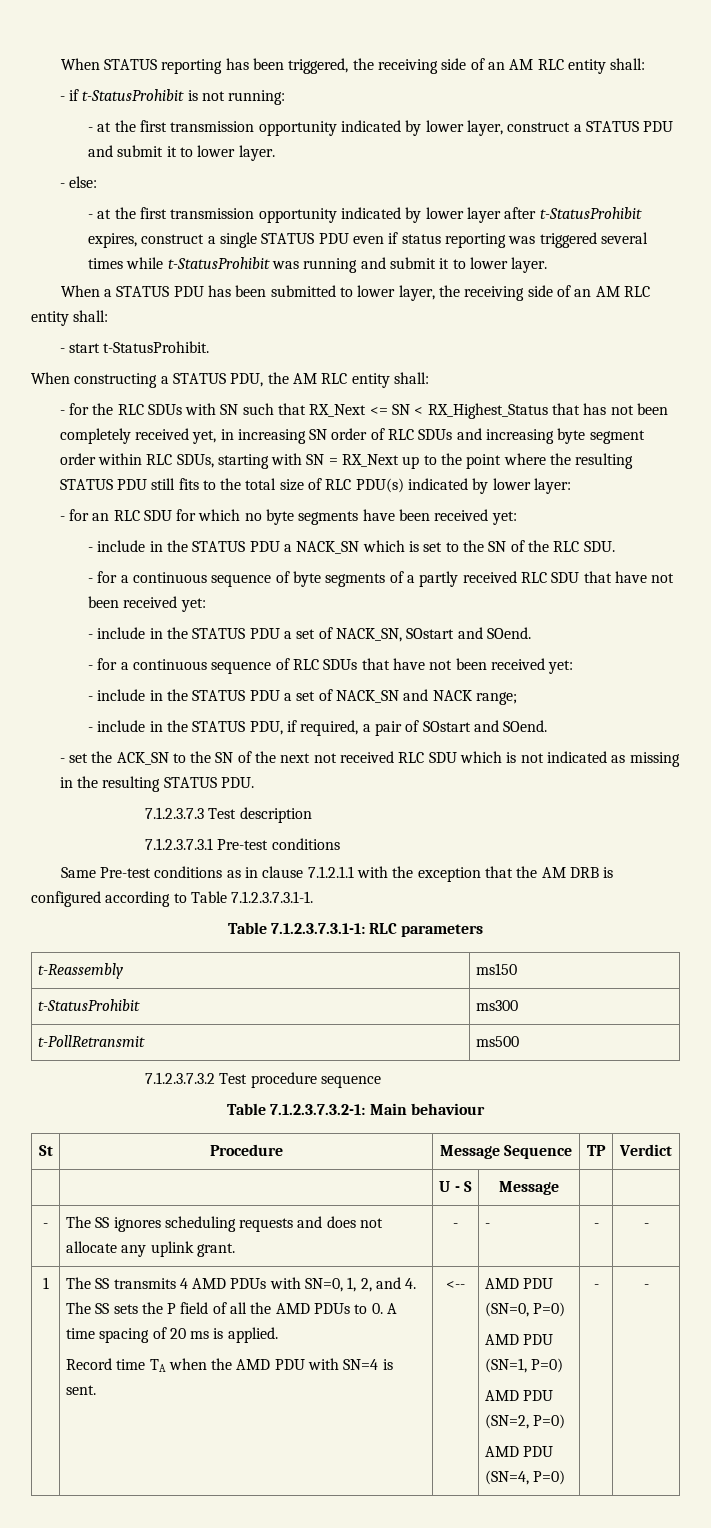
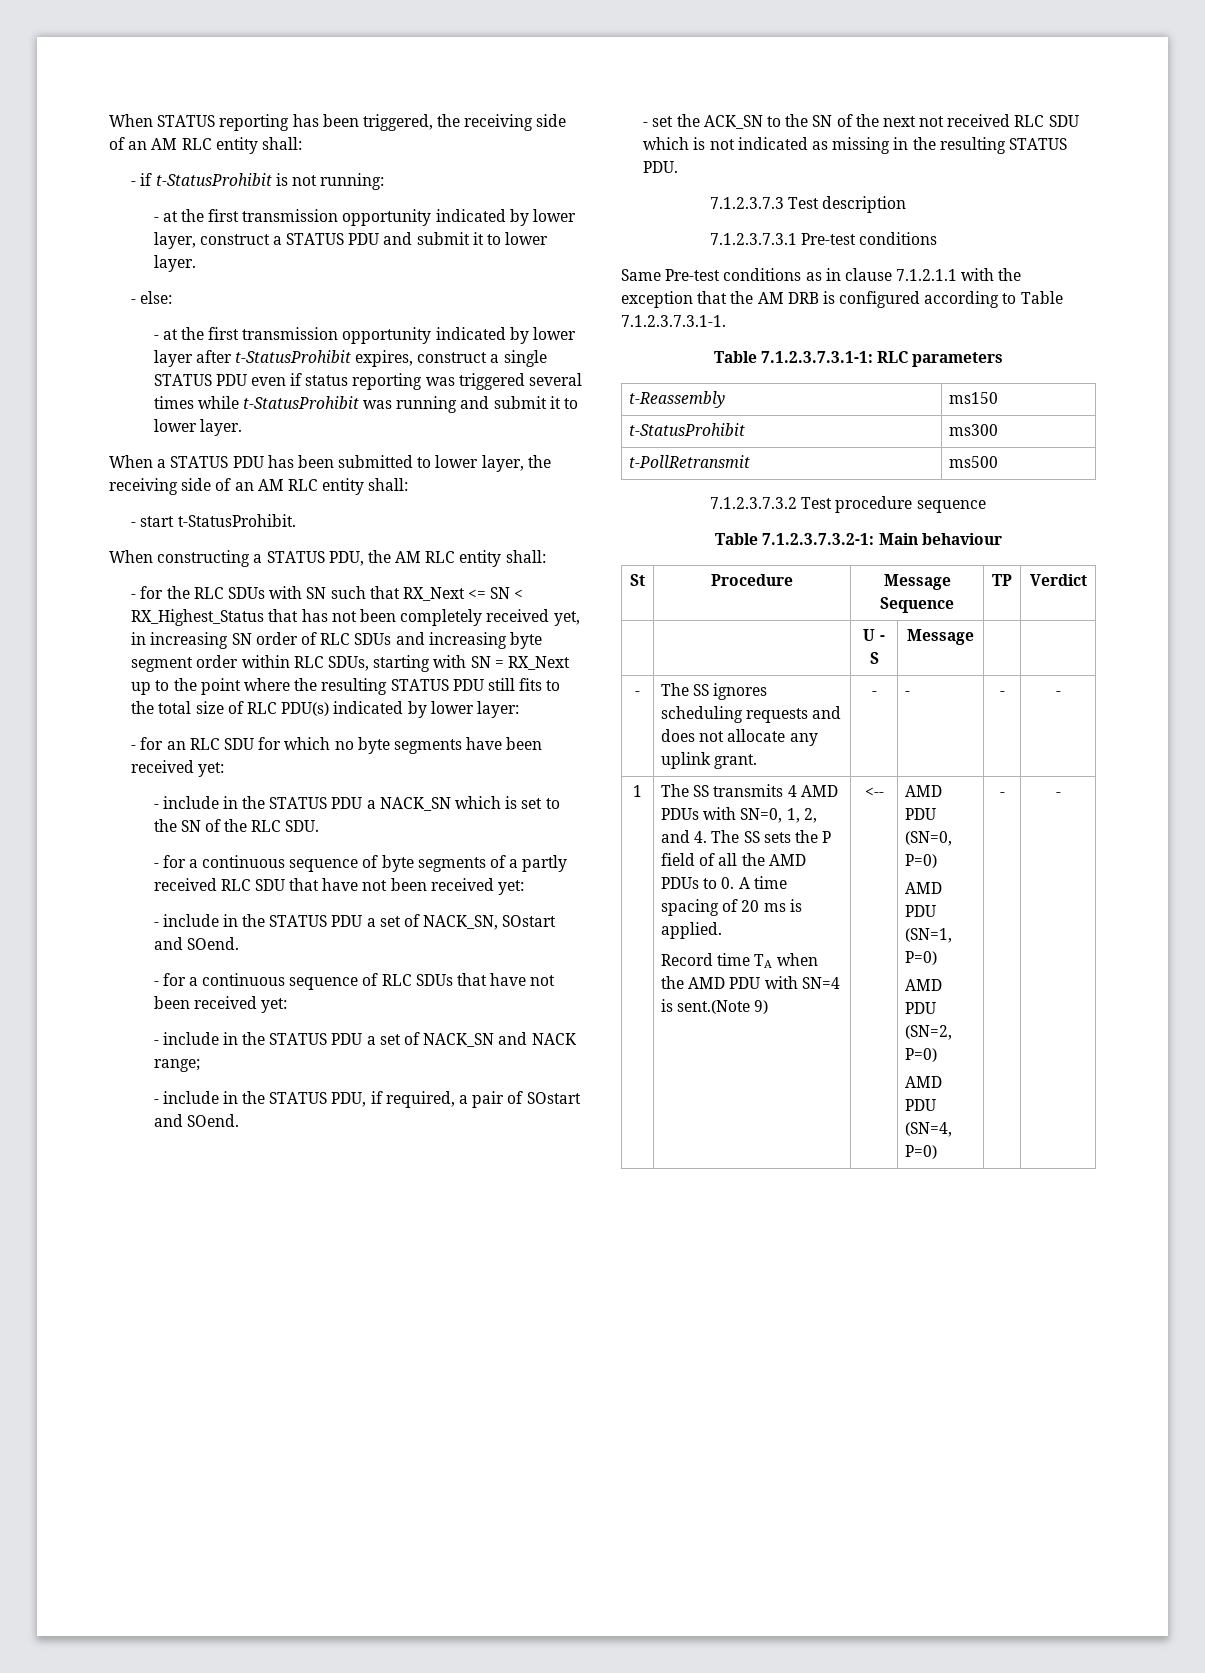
[65,1385,96,1395] sent. -> [677,1000,769,1014] sent.(Note 9)

